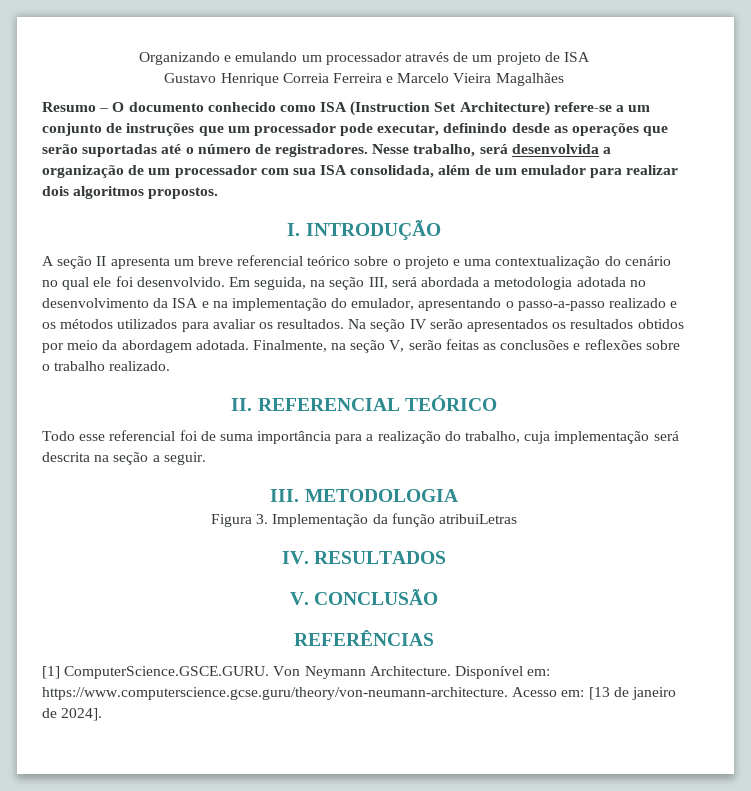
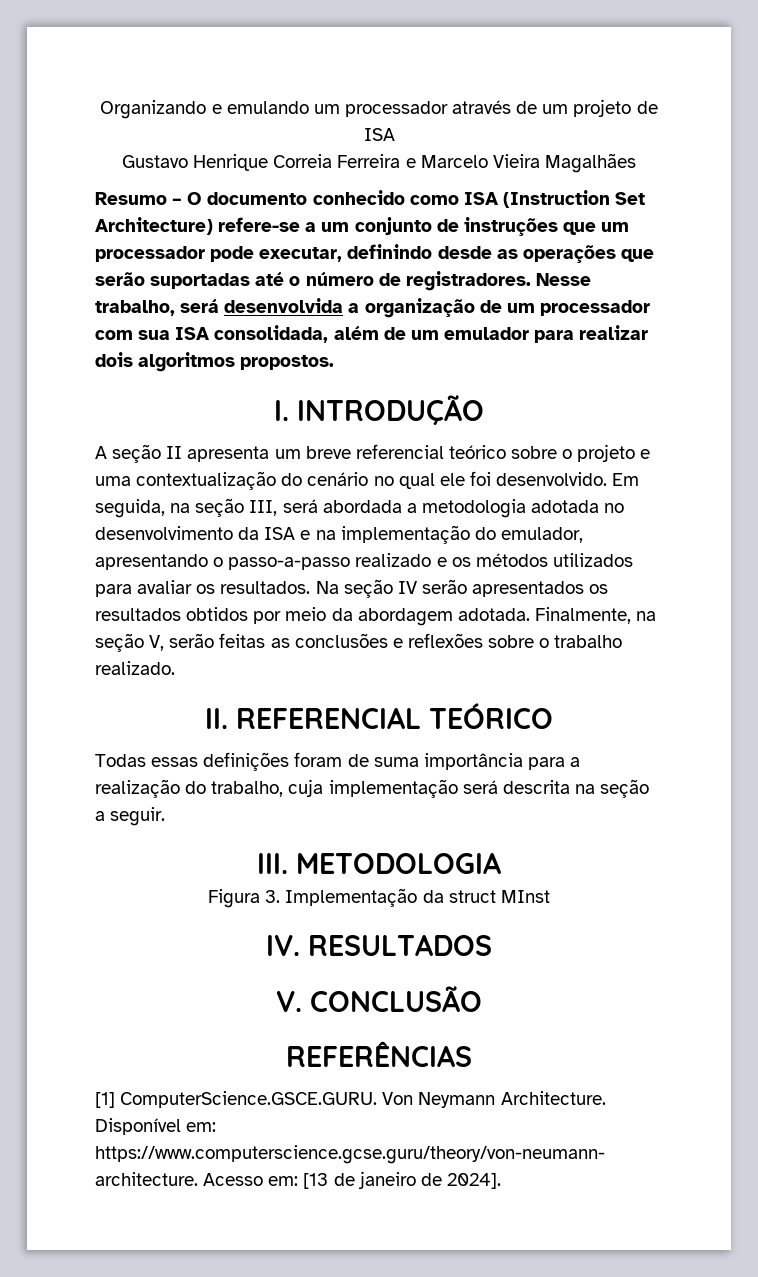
[42,430,198,441] Todo esse referencial foi -> [95,752,343,771] Todas essas definições foram
[391,513,517,527] função atribuiLetras -> [448,890,550,903] struct MInst

